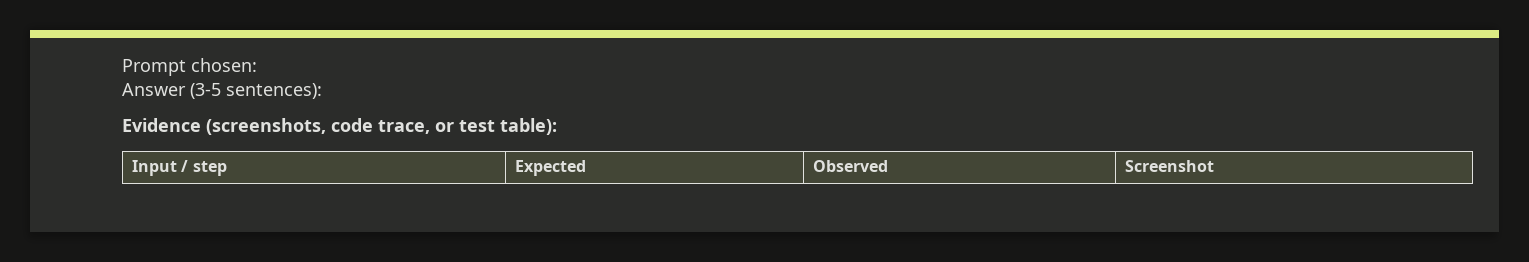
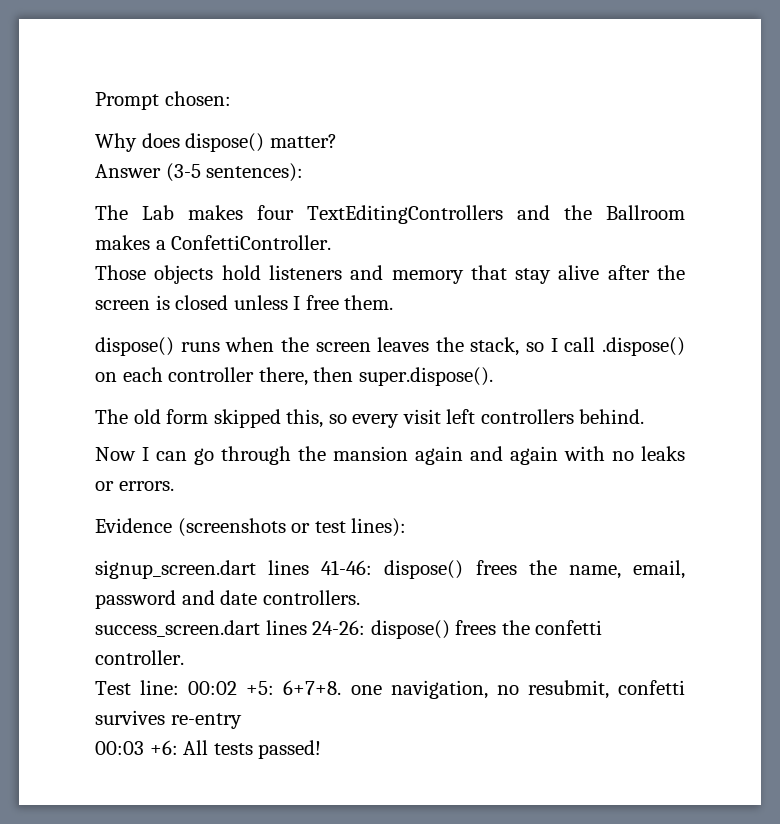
(257, 65) none -> [95,133,337,152] // Why does dispose() matter?
[122,118,557,135] [131,160,227,176] [514,160,586,176] [812,160,888,172] [1124,160,1214,172] Evidence (screenshots, code trace, or test table): // Input / step | Expected | Observed | Screenshot -> [95,205,685,224] [95,235,332,250] [95,265,685,284] [95,295,394,310] [95,337,685,356] [95,367,493,386] [95,409,645,428] [95,446,685,465] [95,481,174,491] [95,518,407,537] [95,560,685,579] [95,590,360,609] [95,620,603,639] [95,650,184,665] [95,680,685,699] [95,710,242,729] [95,740,322,759] The Lab makes four TextEditingControllers and the Ballroom makes a ConfettiController. // Those objects hold listeners and memory that stay alive after the screen is closed unless I free them. // dispose() runs when the screen leaves the stack, so I call .dispose() on each controller there, then super.dispose(). // The old form skipped this, so every visit left controllers behind. // Now I can go through the mansion again and again with no leaks or errors. // Evidence (screenshots or test lines): // signup_screen.dart lines 41-46: dispose() frees the name, email, password and date controllers. // success_screen.dart lines 24-26: dispose() frees the confetti controller. // Test line: 00:02 +5: 6+7+8. one navigation, no resubmit, confetti survives re-entry // 00:03 +6: All tests passed!

